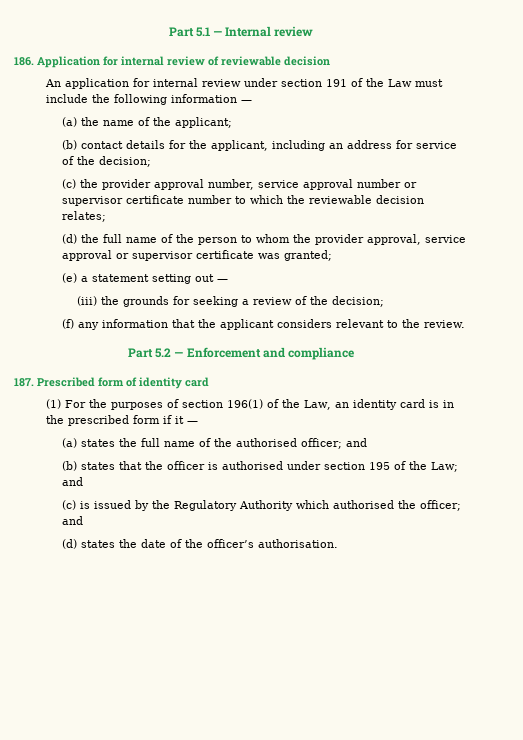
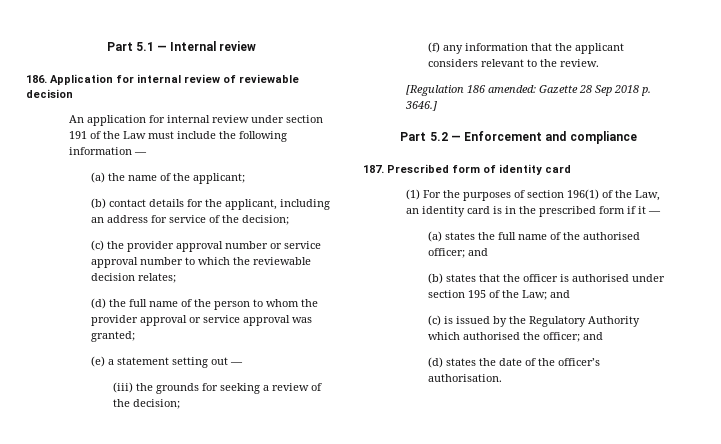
[207,179,255,190] number, -> [225,241,283,249] number or
[404,182,418,188] [61,195,232,206] or supervisor certificate number -> (184, 261) none
[366,234,466,245] [61,250,254,261] approval, service approval or supervisor certificate -> [140,315,291,326] approval or service approval
(466, 324) none -> [406,85,652,96] [405,101,438,111] // [Regulation 186 amended: Gazette 28 Sep 2018 p. 3646.]

